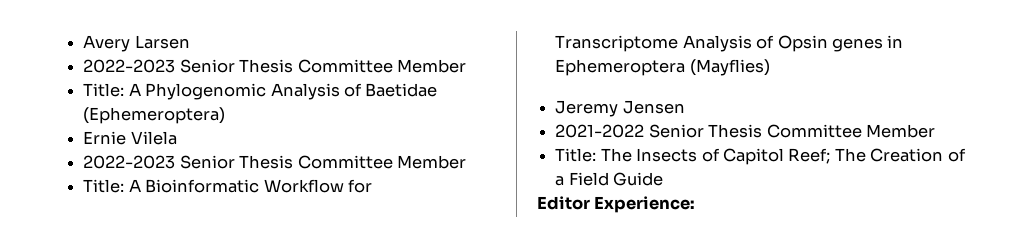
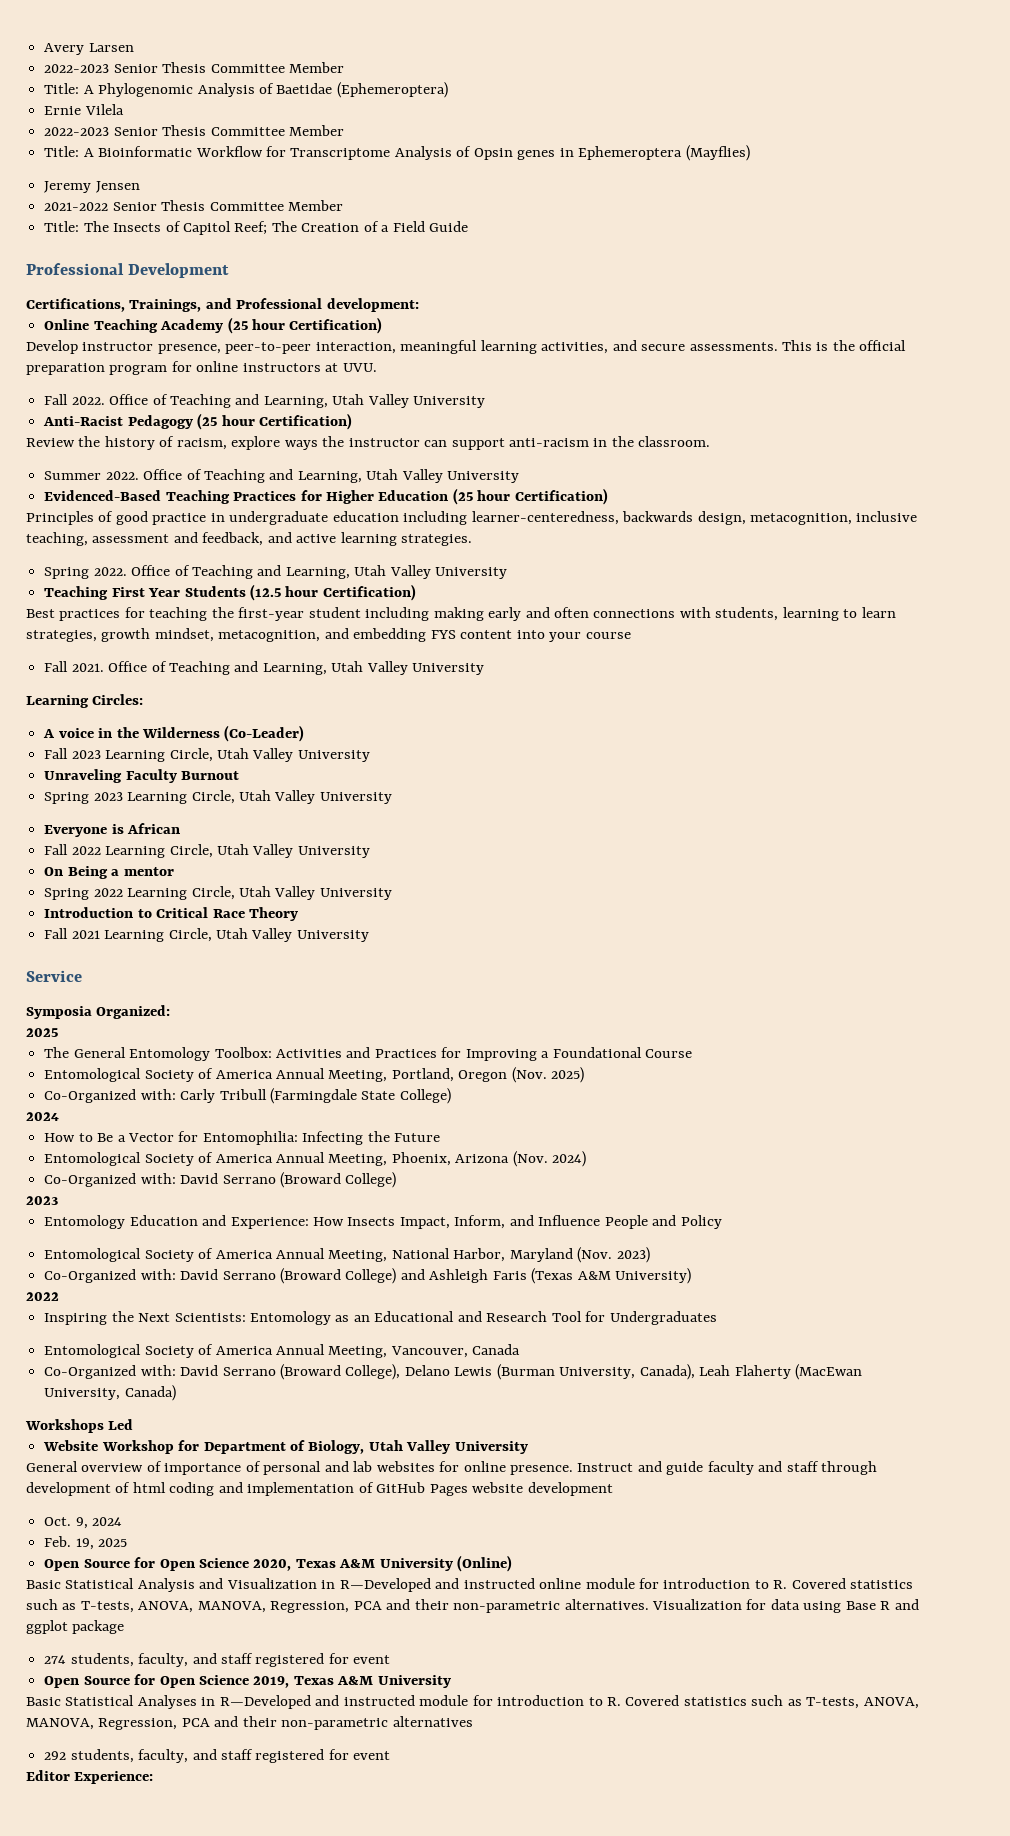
(664, 179) none -> [26,263,229,278] [26,298,419,312] [44,317,383,334] [26,340,907,354] [26,361,377,375] [44,394,486,408] [43,413,352,430] [26,436,711,450] [44,469,520,483] [44,488,608,505] [26,511,918,525] [26,532,473,546] [44,565,508,579] [44,584,416,601] [26,607,896,621] [26,628,631,642] [44,661,485,675] [26,694,144,708] [43,725,305,742] [44,748,370,762] [44,769,240,783] [44,790,392,804] [44,823,181,837] [44,844,370,858] [44,866,174,879] [44,886,392,900] [44,907,298,921] [44,928,369,942] [26,970,82,982] [26,1005,171,1019] [26,1028,58,1037] [44,1047,693,1061] [44,1067,585,1083] [44,1088,451,1104] [26,1112,59,1121] [44,1131,441,1145] [44,1151,587,1167] [44,1172,397,1188] [26,1196,58,1205] [44,1215,722,1229] [44,1247,650,1263] [44,1268,692,1284] [26,1292,59,1301] [44,1311,717,1325] [44,1344,521,1358] [44,1364,863,1380] [44,1385,176,1401] [25,1419,134,1433] [43,1440,528,1454] [26,1461,878,1475] [26,1482,613,1496] [44,1517,123,1529] [44,1536,128,1550] [44,1555,513,1572] [26,1578,914,1592] [26,1599,919,1613] [26,1620,125,1634] [44,1653,391,1667] [44,1674,451,1688] [26,1695,919,1709] [26,1716,473,1730] [44,1749,391,1763] // Professional Development // Certifications, Trainings, and Professional development: // Online Teaching Academy (25 hour Certification) // Develop instructor presence, peer-to-peer interaction, meaningful learning activities, and secure assessments. This is the official preparation program for online instructors at UVU. // Fall 2022. Office of Teaching and Learning, Utah Valley University // Anti-Racist Pedagogy (25 hour Certification) // Review the history of racism, explore ways the instructor can support anti-racism in the classroom. // Summer 2022. Office of Teaching and Learning, Utah Valley University // Evidenced-Based Teaching Practices for Higher Education (25 hour Certification) // Principles of good practice in undergraduate education including learner-centeredness, backwards design, metacognition, inclusive teaching, assessment and feedback, and active learning strategies. // Spring 2022. Office of Teaching and Learning, Utah Valley University // Teaching First Year Students (12.5 hour Certification) // Best practices for teaching the first-year student including making early and often connections with students, learning to learn strategies, growth mindset, metacognition, and embedding FYS content into your course // Fall 2021. Office of Teaching and Learning, Utah Valley University // Learning Circles: // A voice in the Wilderness (Co-Leader) // Fall 2023 Learning Circle, Utah Valley University // Unraveling Faculty Burnout // Spring 2023 Learning Circle, Utah Valley University // Everyone is African // Fall 2022 Learning Circle, Utah Valley University // On Being a mentor // Spring 2022 Learning Circle, Utah Valley University // Introduction to Critical Race Theory // Fall 2021 Learning Circle, Utah Valley University // Service // Symposia Organized: // 2025 // The General Entomology Toolbox: Activities and Practices for Improving a Foundational Course // Entomological Society of America Annual Meeting, Portland, Oregon (Nov. 2025) // Co-Organized with: Carly Tribull (Farmingdale State College) // 2024 // How to Be a Vector for Entomophilia: Infecting the Future // Entomological Society of America Annual Meeting, Phoenix, Arizona (Nov. 2024) // Co-Organized with: David Serrano (Broward College) // 2023 // Entomology Education and Experience: How Insects Impact, Inform, and Influence People and Policy // Entomological Society of America Annual Meeting, National Harbor, Maryland (Nov. 2023) // Co-Organized with: David Serrano (Broward College) and Ashleigh Faris (Texas A&M University) // 2022 // Inspiring the Next Scientists: Entomology as an Educational and Research Tool for Undergraduates // Entomological Society of America Annual Meeting, Vancouver, Canada // Co-Organized with: David Serrano (Broward College), Delano Lewis (Burman University, Canada), Leah Flaherty (MacEwan University, Canada) // Workshops Led // Website Workshop for Department of Biology, Utah Valley University // General overview of importance of personal and lab websites for online presence. Instruct and guide faculty and staff through development of html coding and implementation of GitHub Pages website development // Oct. 9, 2024 // Feb. 19, 2025 // Open Source for Open Science 2020, Texas A&M University (Online) // Basic Statistical Analysis and Visualization in R—Developed and instructed online module for introduction to R. Covered statistics such as T-tests, ANOVA, MANOVA, Regression, PCA and their non-parametric alternatives. Visualization for data using Base R and ggplot package // 274 students, faculty, and staff registered for event // Open Source for Open Science 2019, Texas A&M University // Basic Statistical Analyses in R—Developed and instructed module for introduction to R. Covered statistics such as T-tests, ANOVA, MANOVA, Regression, PCA and their non-parametric alternatives // 292 students, faculty, and staff registered for event

